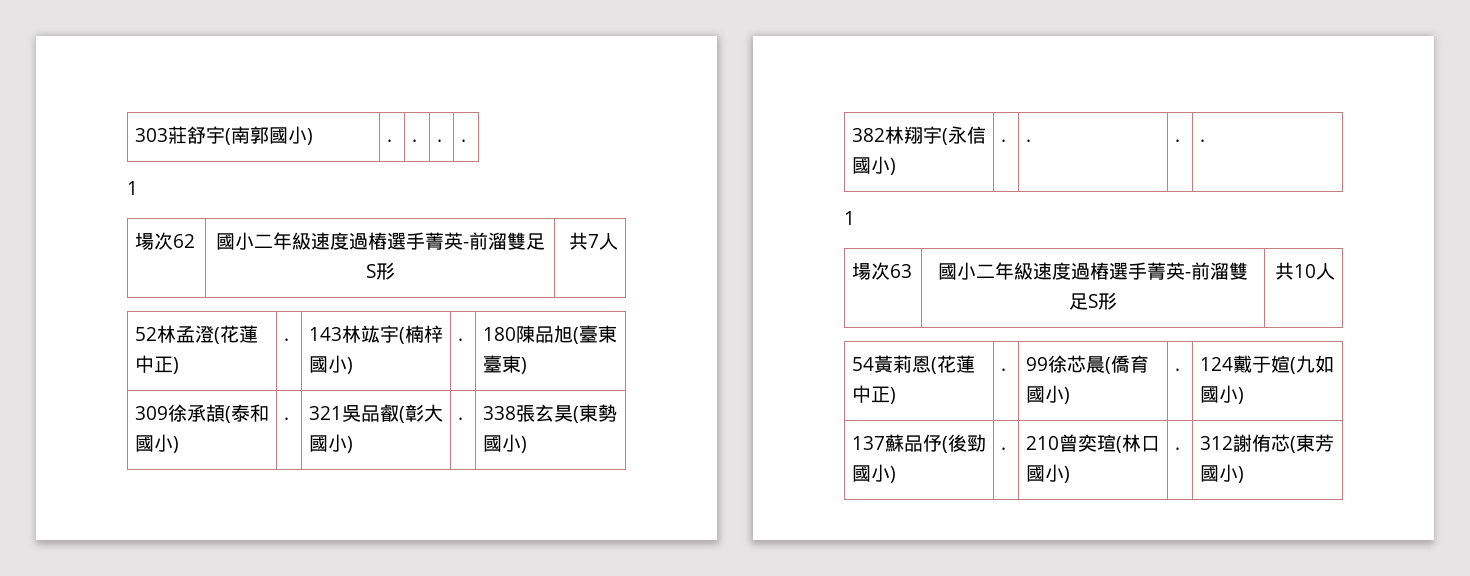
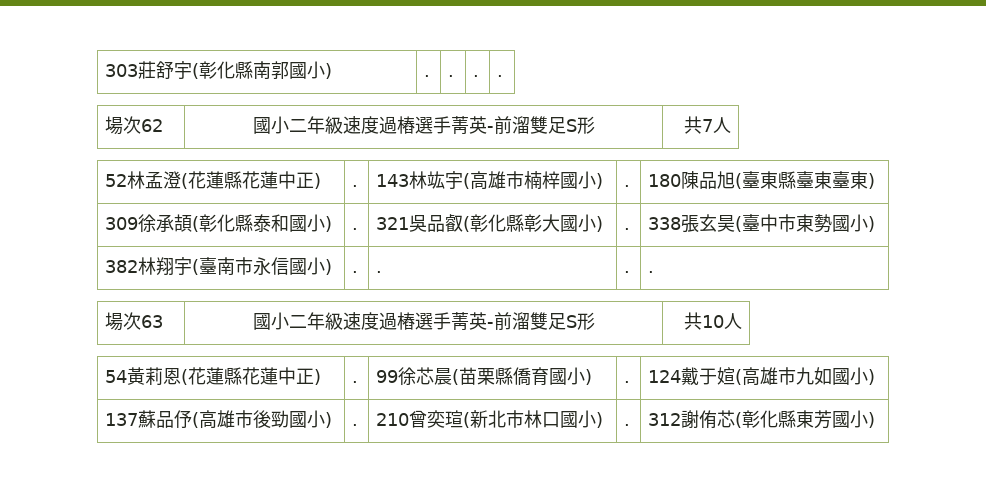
(231, 136) none -> [198,61,253,79] 彰化縣
[127,181,138,195] // 1 -> (503, 76) none
(258, 334) none -> [223,171,278,189] 縣花蓮
(405, 335) none -> [469,171,524,190] 高雄市
(617, 334) none -> [777,171,832,189] 縣臺東
(231, 414) none -> [198,214,253,232] 彰化縣
(424, 413) none -> [487,214,542,232] 化縣彰
(579, 414) none -> [741,214,796,232] 臺中市
(948, 136) none -> [198,257,253,275] 臺南市
[844,211,855,225] // 1 -> (654, 272) none
(975, 364) none -> [223,367,278,385] 縣花蓮
(1111, 365) none -> [458,367,513,385] 苗栗縣
(1296, 365) none -> [741,367,796,386] 高雄市
(948, 444) none -> [198,410,253,429] 高雄市
(1122, 444) none -> [469,410,524,428] 新北市
(1296, 444) none -> [741,410,796,428] 彰化縣

